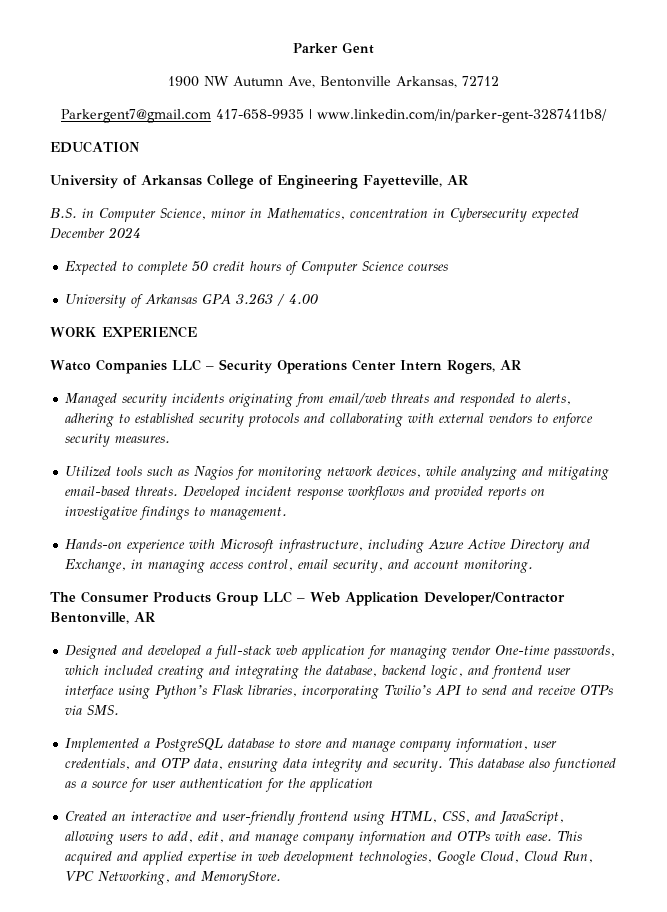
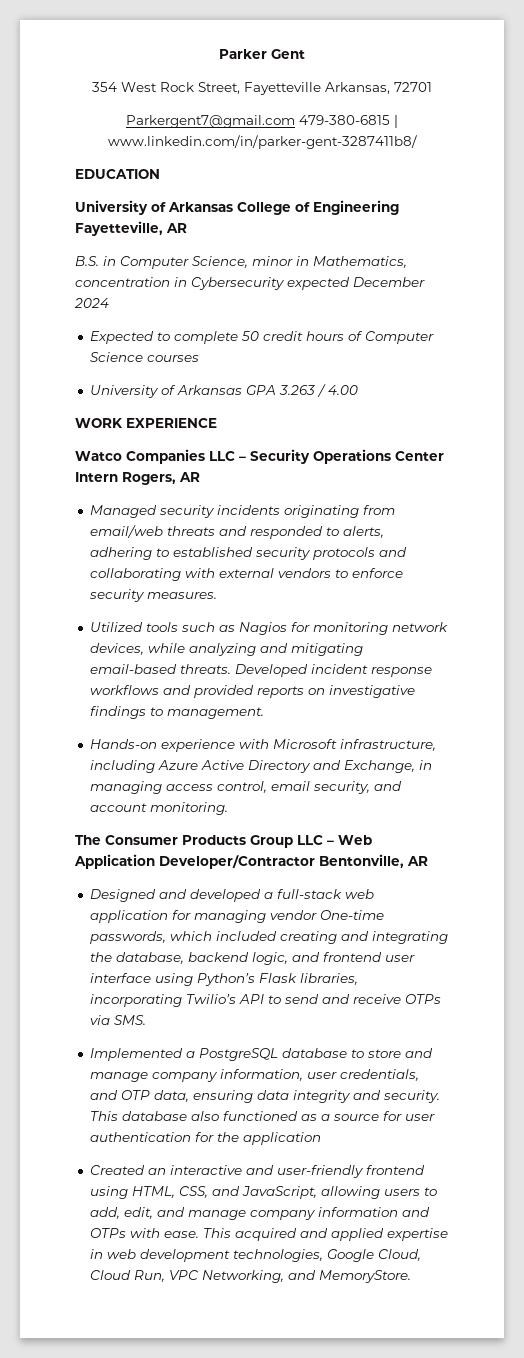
[168,76,499,88] 1900 NW Autumn Ave, Bentonville Arkansas, 72712 -> [92,82,432,95] 354 West Rock Street, Fayetteville Arkansas, 72701
[216,109,305,119] 417-658-9935 -> [299,115,390,125] 479-380-6815

